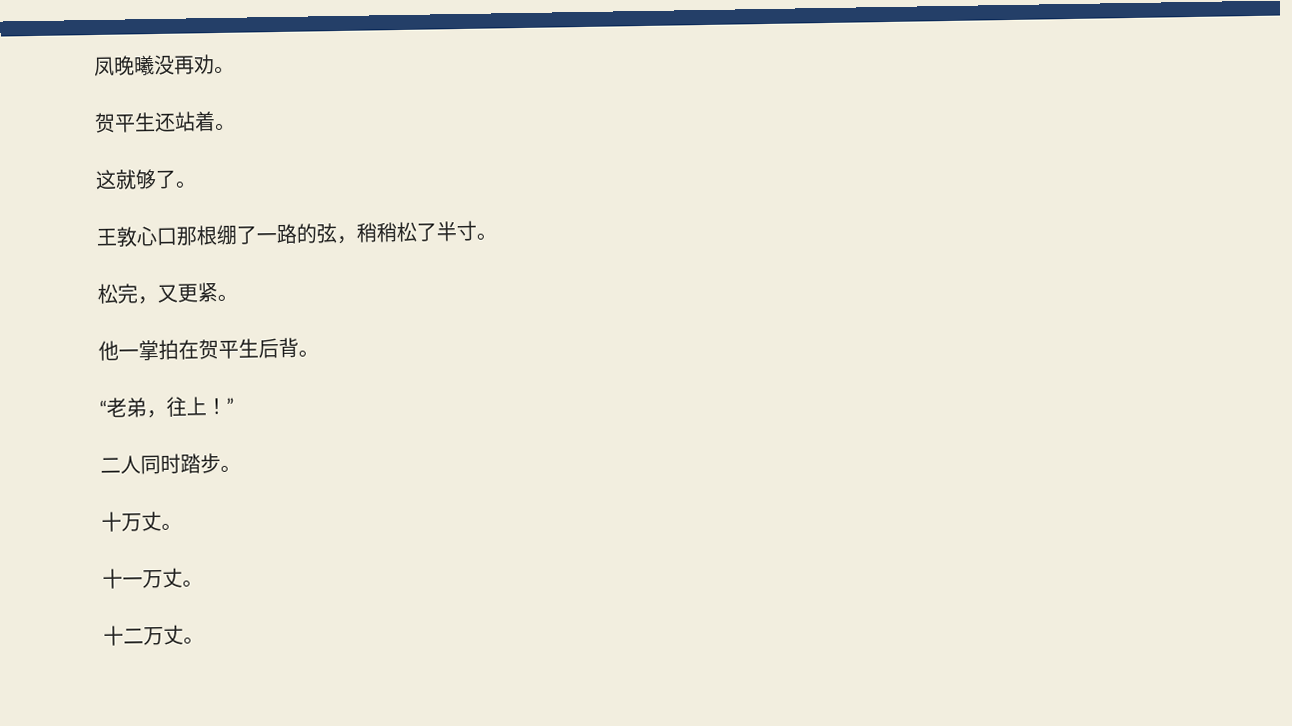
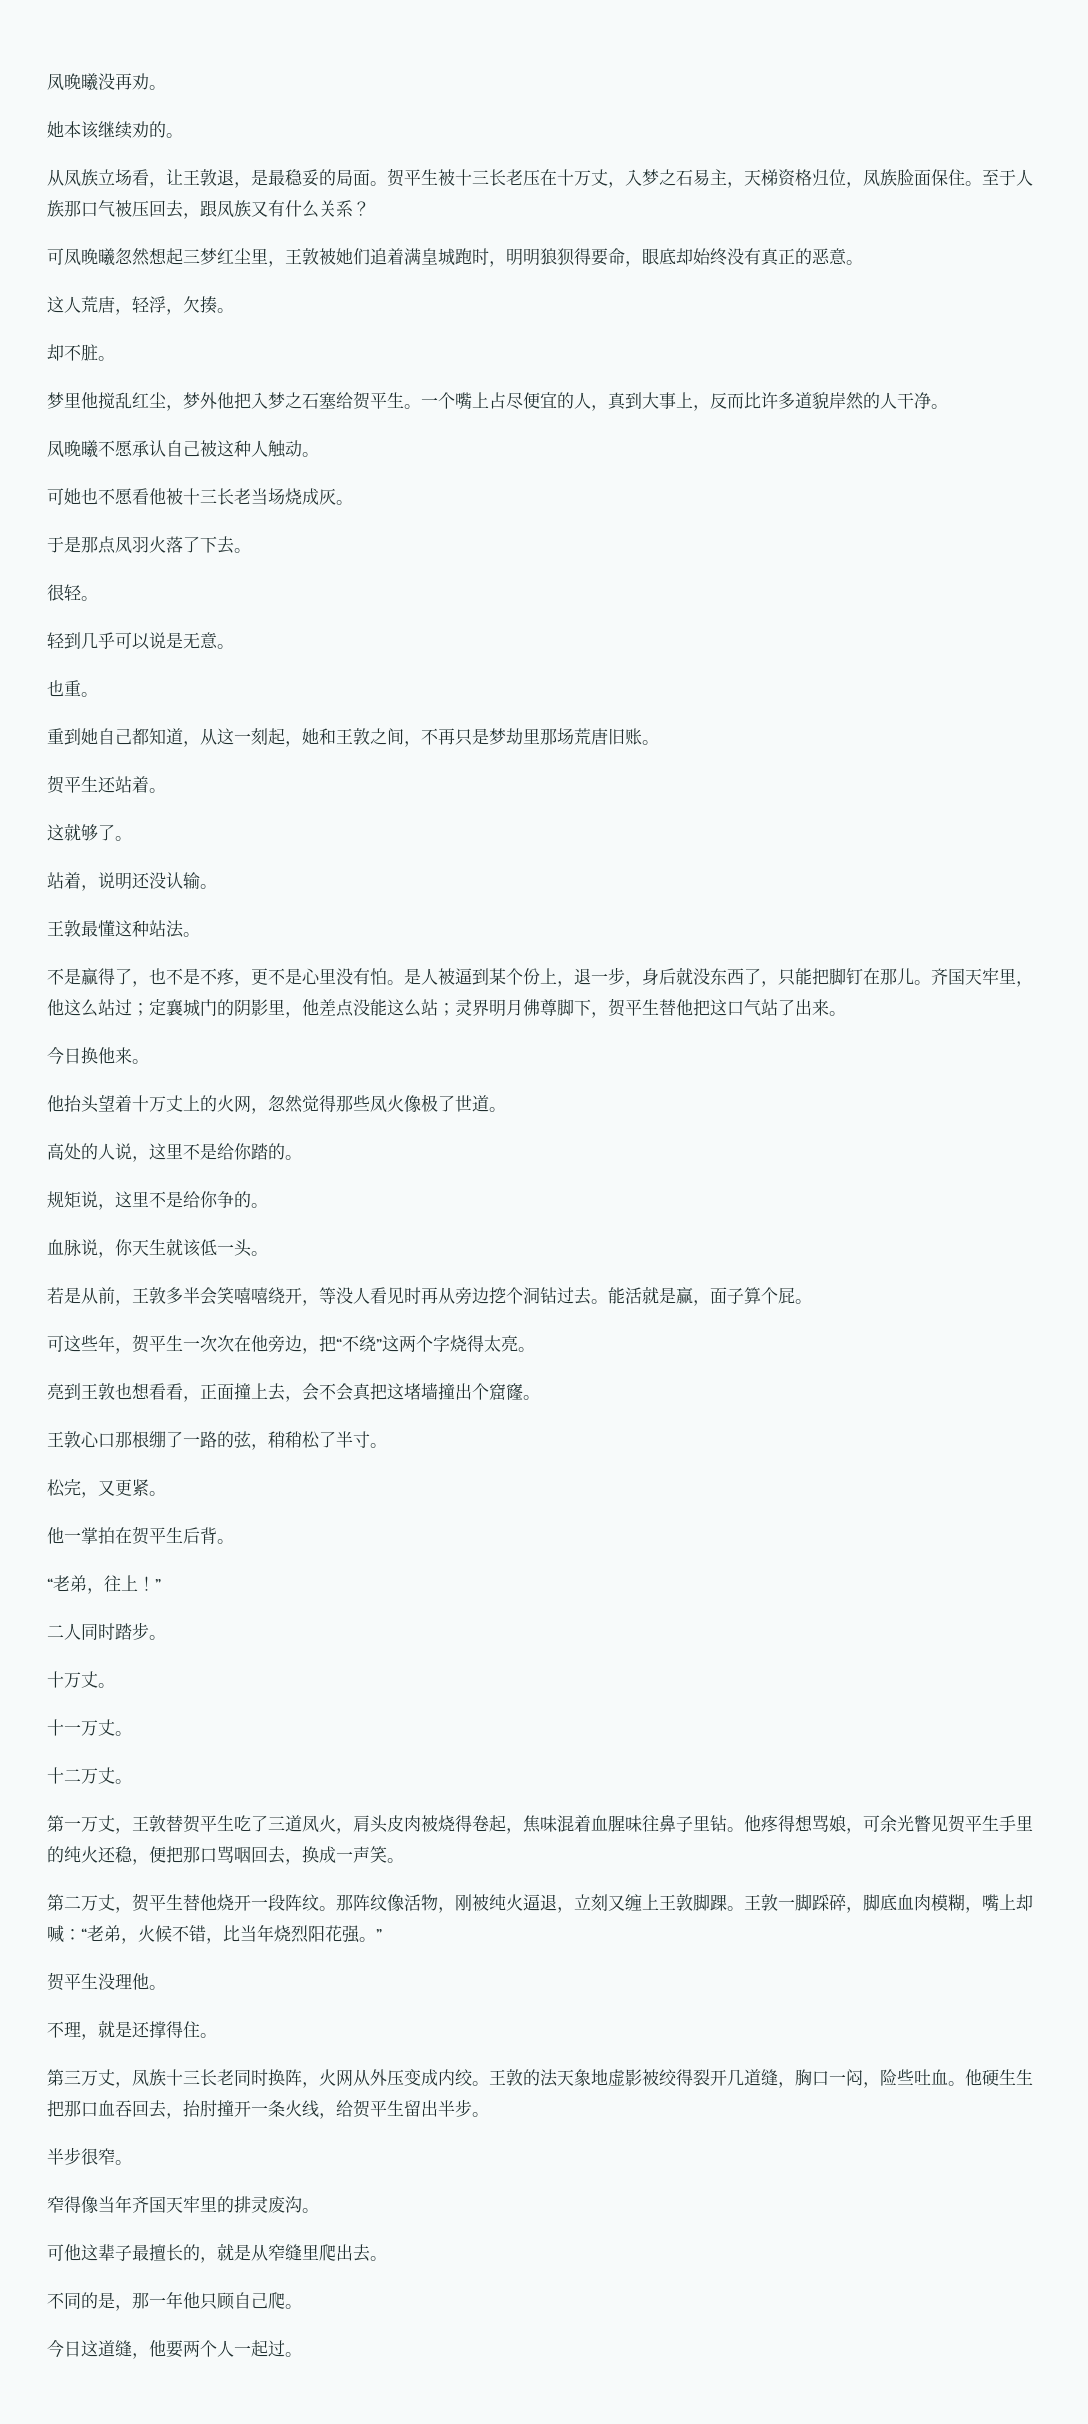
(235, 70) none -> [47,121,183,139] [47,168,1033,188] [47,200,370,219] [47,248,863,267] [47,296,234,315] [47,344,115,361] [47,391,948,411] [47,440,319,458] [47,488,353,505] [47,536,251,554] [47,584,98,601] [47,632,234,650] [47,680,98,697] [47,728,659,747] // 她本该继续劝的。 // 从凤族立场看，让王敦退，是最稳妥的局面。贺平生被十三长老压在十万丈，入梦之石易主，天梯资格归位，凤族脸面保住。至于人族那口气被压回去，跟凤族又有什么关系？ // 可凤晚曦忽然想起三梦红尘里，王敦被她们追着满皇城跑时，明明狼狈得要命，眼底却始终没有真正的恶意。 // 这人荒唐，轻浮，欠揍。 // 却不脏。 // 梦里他搅乱红尘，梦外他把入梦之石塞给贺平生。一个嘴上占尽便宜的人，真到大事上，反而比许多道貌岸然的人干净。 // 凤晚曦不愿承认自己被这种人触动。 // 可她也不愿看他被十三长老当场烧成灰。 // 于是那点凤羽火落了下去。 // 很轻。 // 轻到几乎可以说是无意。 // 也重。 // 重到她自己都知道，从这一刻起，她和王敦之间，不再只是梦劫里那场荒唐旧账。
(197, 184) none -> [47,872,217,891] [47,920,200,938] [47,967,1033,987] [47,998,846,1018] [47,1046,149,1065] [47,1094,506,1114] [47,1143,302,1162] [47,1191,268,1210] [47,1238,268,1258] [47,1286,812,1306] [47,1334,535,1354] [47,1383,540,1402] // 站着，说明还没认输。 // 王敦最懂这种站法。 // 不是赢得了，也不是不疼，更不是心里没有怕。是人被逼到某个份上，退一步，身后就没东西了，只能把脚钉在那儿。齐国天牢里，他这么站过；定襄城门的阴影里，他差点没能这么站；灵界明月佛尊脚下，贺平生替他把这口气站了出来。 // 今日换他来。 // 他抬头望着十万丈上的火网，忽然觉得那些凤火像极了世道。 // 高处的人说，这里不是给你踏的。 // 规矩说，这里不是给你争的。 // 血脉说，你天生就该低一头。 // 若是从前，王敦多半会笑嘻嘻绕开，等没人看见时再从旁边挖个洞钻过去。能活就是赢，面子算个屁。 // 可这些年，贺平生一次次在他旁边，把“不绕”这两个字烧得太亮。 // 亮到王敦也想看看，正面撞上去，会不会真把这堵墙撞出个窟窿。
(204, 640) none -> [47,1814,1033,1834] [47,1846,404,1865] [47,1893,1033,1913] [47,1924,382,1944] [47,1972,166,1991] [47,2020,217,2040] [47,2069,1033,2088] [47,2099,489,2119] [47,2147,132,2165] [47,2195,319,2214] [47,2243,387,2263] [47,2291,302,2311] [47,2339,302,2359] // 第一万丈，王敦替贺平生吃了三道凤火，肩头皮肉被烧得卷起，焦味混着血腥味往鼻子里钻。他疼得想骂娘，可余光瞥见贺平生手里的纯火还稳，便把那口骂咽回去，换成一声笑。 // 第二万丈，贺平生替他烧开一段阵纹。那阵纹像活物，刚被纯火逼退，立刻又缠上王敦脚踝。王敦一脚踩碎，脚底血肉模糊，嘴上却喊：“老弟，火候不错，比当年烧烈阳花强。” // 贺平生没理他。 // 不理，就是还撑得住。 // 第三万丈，凤族十三长老同时换阵，火网从外压变成内绞。王敦的法天象地虚影被绞得裂开几道缝，胸口一闷，险些吐血。他硬生生把那口血吞回去，抬肘撞开一条火线，给贺平生留出半步。 // 半步很窄。 // 窄得像当年齐国天牢里的排灵废沟。 // 可他这辈子最擅长的，就是从窄缝里爬出去。 // 不同的是，那一年他只顾自己爬。 // 今日这道缝，他要两个人一起过。

